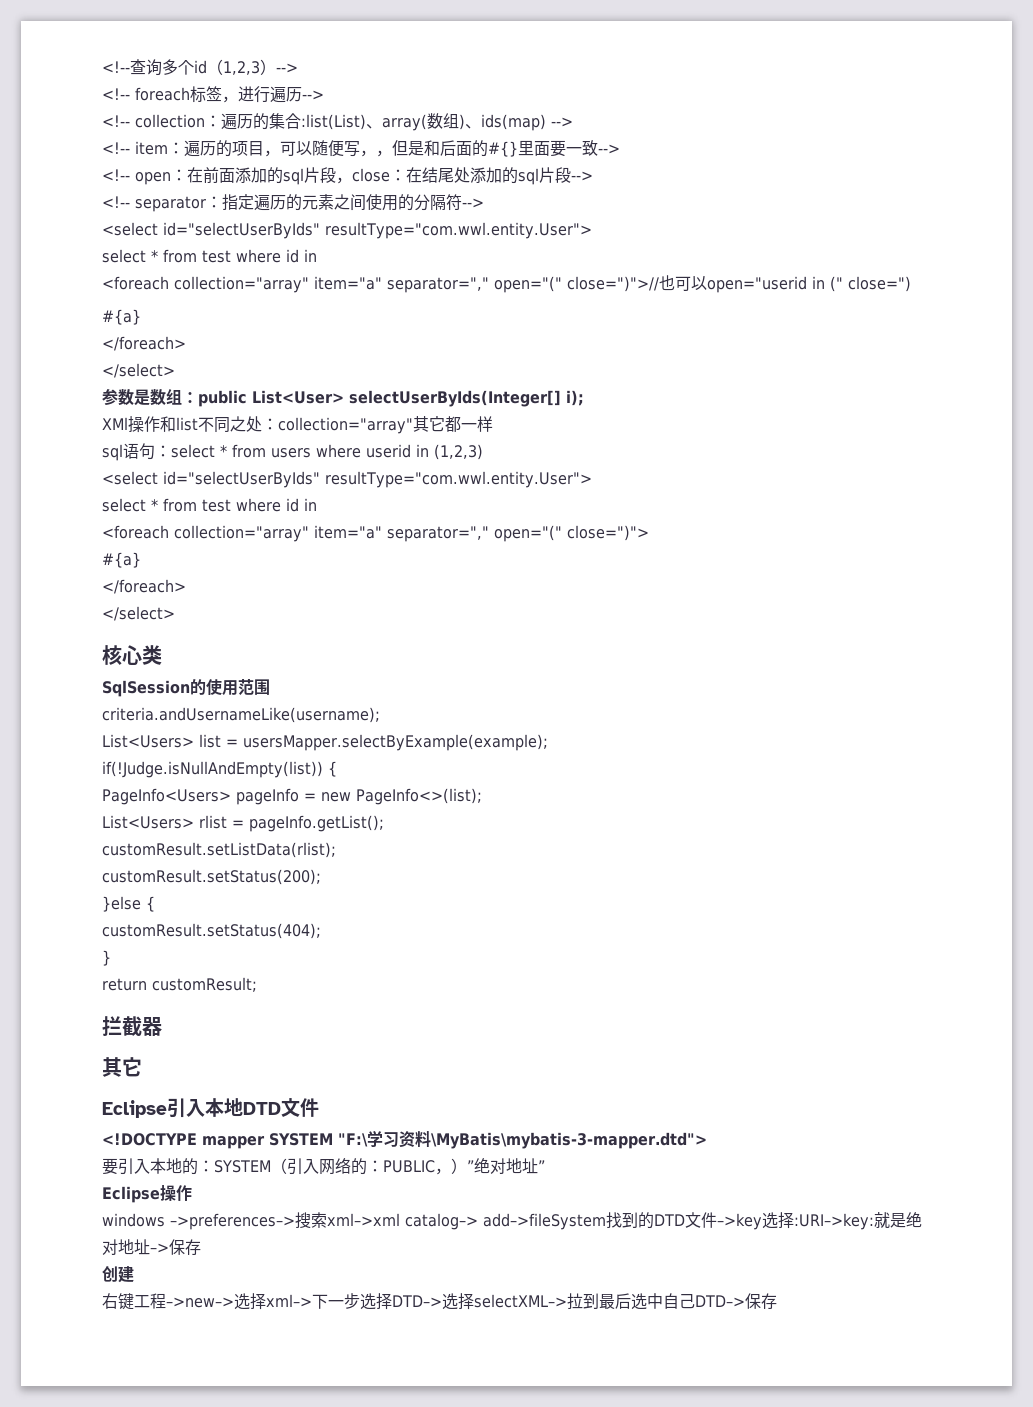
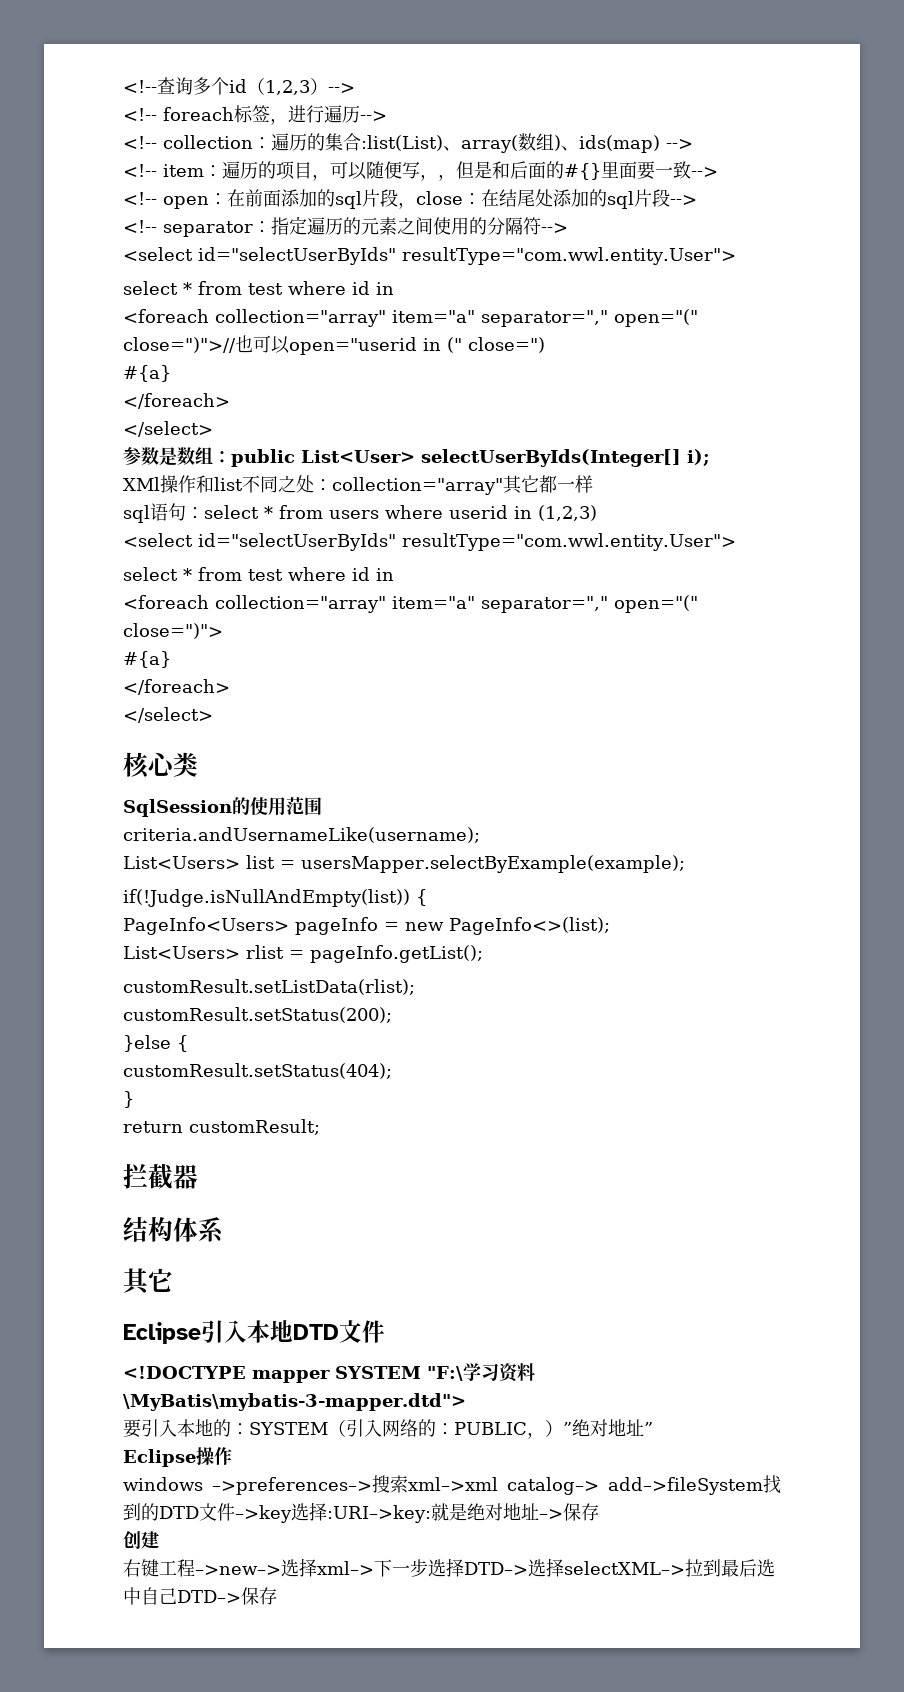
(162, 1026) none -> [123,1216,223,1243] // 结构体系

